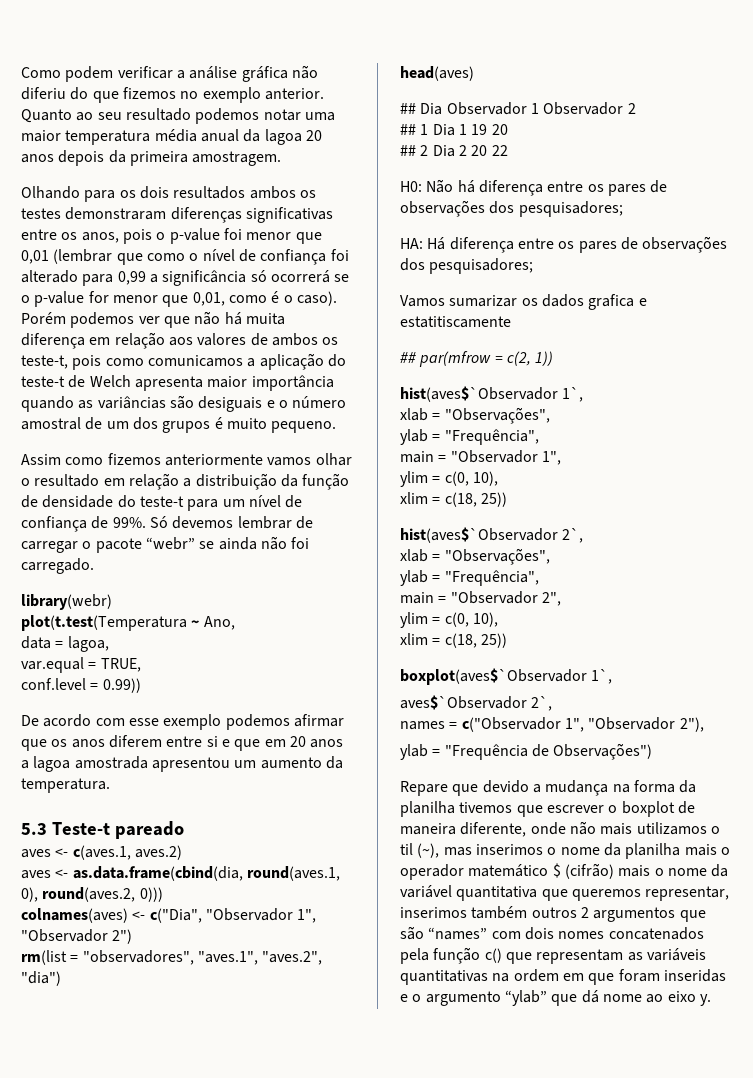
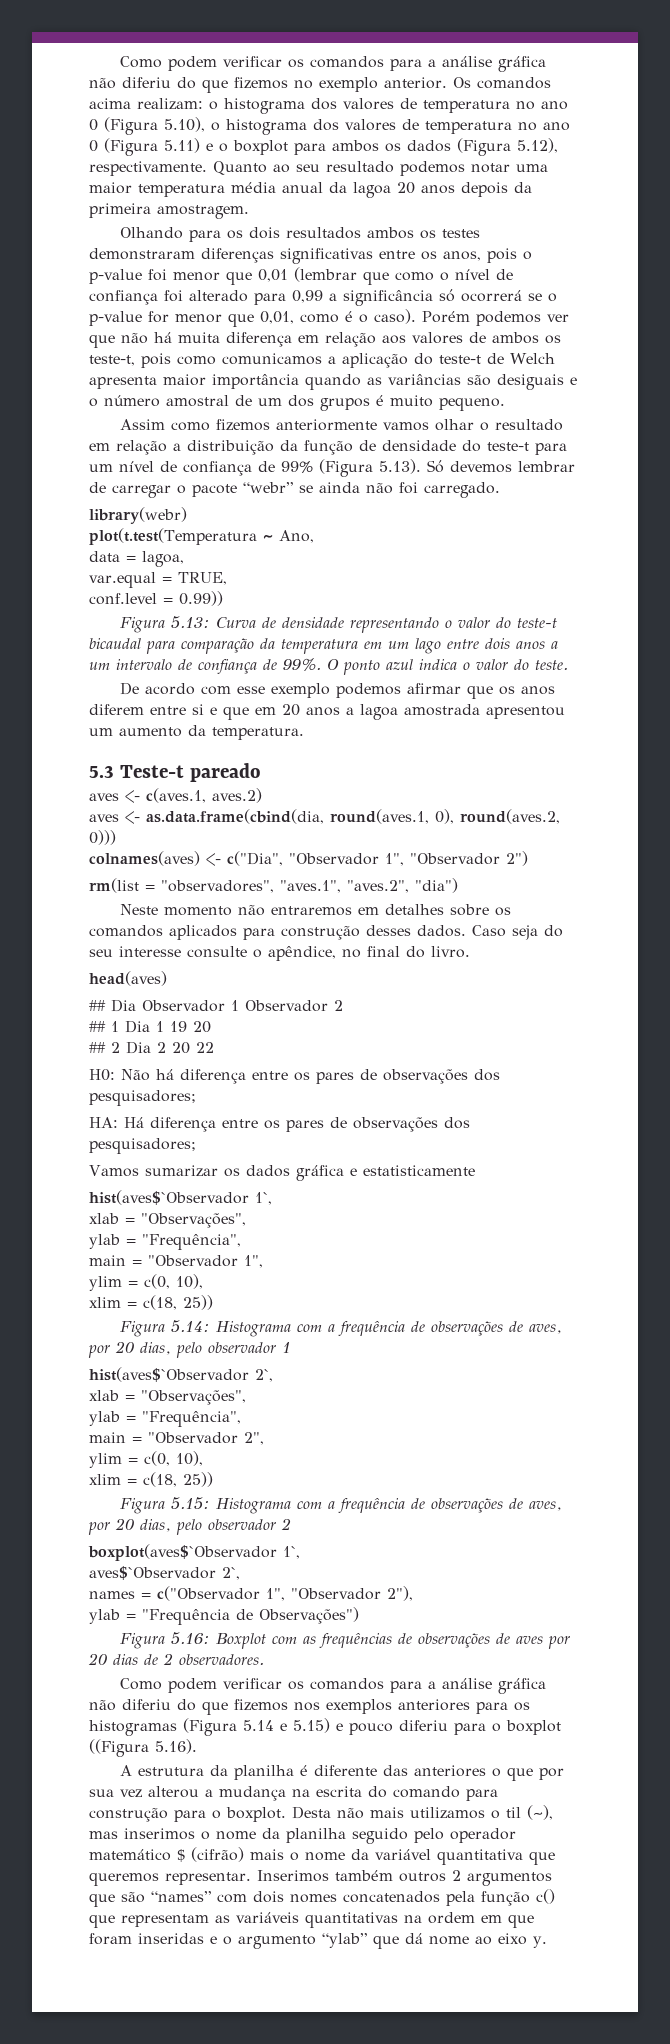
[21,66,173,82] Como podem verificar -> [119,56,422,71] Como podem verificar os comandos para
(324, 94) none -> [452,77,551,89] [89,98,568,114] [89,117,570,135] [89,138,558,156] [89,161,207,176] Os comandos acima realizam: o histograma dos valores de temperatura no ano 0 (Figura 5.10), o histograma dos valores de temperatura no ano 0 (Figura 5.11) e o boxplot para ambos os dados (Figura 5.12), respectivamente.
[112,517,146,528] 99%. -> [281,459,421,477] 99% (Figura 5.13).
(141, 685) none -> [119,616,557,633] [89,638,558,654] [89,658,568,675] // Figura 5.13: Curva de densidade representando o valor do teste-t bicaudal para comparação da temperatura em um lago entre dois anos a um intervalo de confiança de 99%. O ponto azul indica o valor do teste.
(61, 978) none -> [119,904,511,916] [89,925,563,940] [89,946,470,961] // Neste momento não entraremos em detalhes sobre os comandos aplicados para construção desses dados. Caso seja do seu interesse consulte o apêndice, no final do livro.
[588,294,647,310] [400,316,511,328] [400,351,554,367] grafica e estatitiscamente // ## par(mfrow = c(2, 1)) -> [295,1165,475,1181] gráfica e estatisticamente
(507, 499) none -> [119,1320,562,1337] [88,1341,291,1358] // Figura 5.14: Histograma com a frequência de observações de aves, por 20 dias, pelo observador 1
(507, 640) none -> [119,1497,562,1514] [88,1518,291,1535] // Figura 5.15: Histograma com a frequência de observações de aves, por 20 dias, pelo observador 2
[400,780,697,796] [400,801,695,817] [400,822,566,837] Repare que devido a mudança na forma da planilha tivemos que escrever o boxplot de maneira diferente, onde -> [119,1632,570,1649] [88,1653,264,1665] [119,1678,546,1694] [89,1699,530,1715] [89,1718,561,1736] [89,1739,197,1757] [119,1765,564,1781] [89,1786,498,1801] [89,1806,331,1822] Figura 5.16: Boxplot com as frequências de observações de aves por 20 dias de 2 observadores. // Como podem verificar os comandos para a análise gráfica não diferiu do que fizemos nos exemplos anteriores para os histogramas (Figura 5.14 e 5.15) e pouco diferiu para o boxplot ((Figura 5.16). // A estrutura da planilha é diferente das anteriores o que por sua vez alterou a mudança na escrita do comando para construção para o boxplot. Desta
[684,844,730,856] mais o -> [352,1828,444,1844] seguido pelo
[645,886,730,901] [400,907,467,918] representar, inserimos -> [165,1870,329,1885] representar. Inserimos

